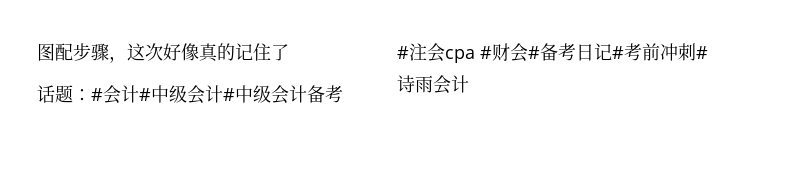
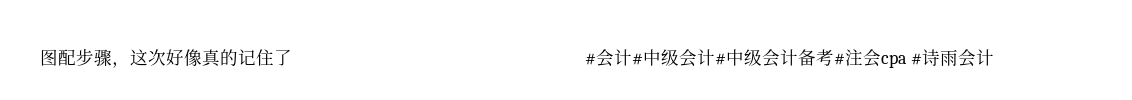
[37,85,91,103] 话题： -> (292, 57) none
[492,43,708,62] 财会#备考日记#考前冲刺# -> (922, 59) none

